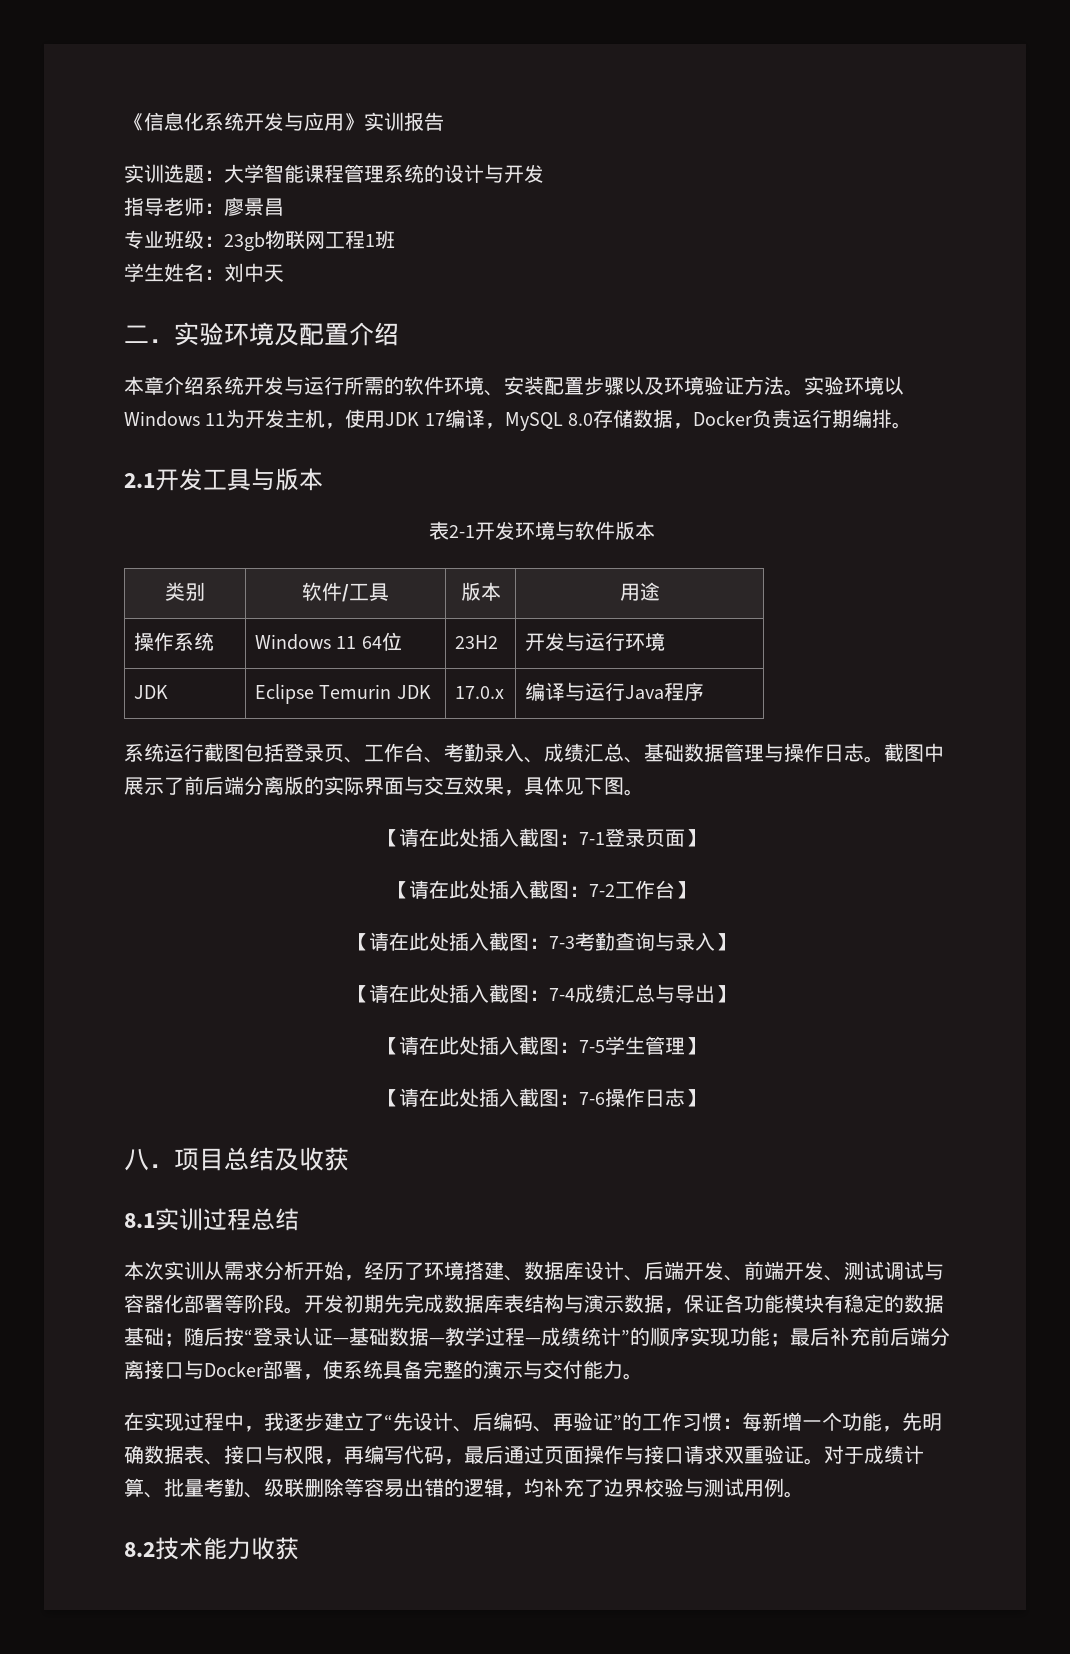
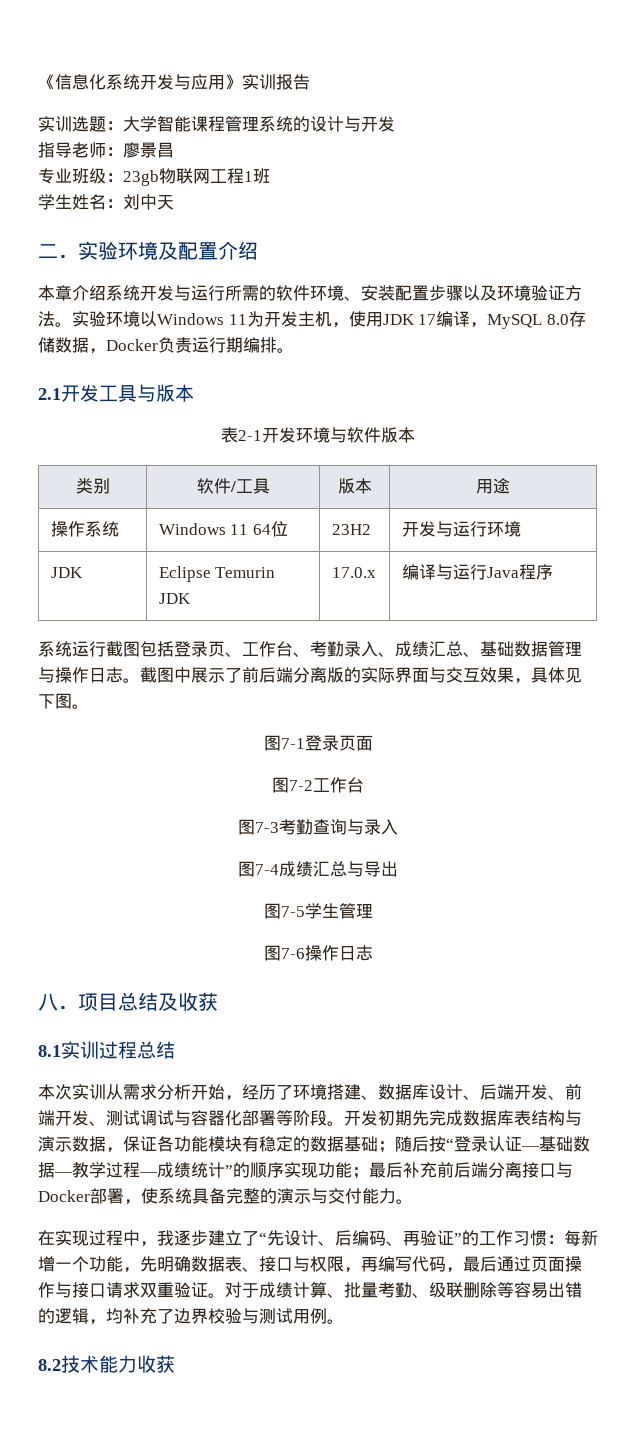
[379,828,705,847] [389,880,695,899] [349,932,549,951] 【请在此处插入截图：7-1登录页面】 // 【请在此处插入截图：7-2工作台】 // 【请在此处插入截图： -> [263,735,373,751] [272,777,364,793] [238,819,255,835] 图7-1登录页面 // 图7-2工作台 // 图
[715,933,735,951] [349,984,549,1003] 】 // 【请在此处插入截图： -> [238,861,255,877] // 图
[715,985,735,1003] [379,1036,705,1055] [379,1088,579,1107] 】 // 【请在此处插入截图：7-5学生管理】 // 【请在此处插入截图： -> [263,903,373,919] [263,945,281,961] // 图7-5学生管理 // 图
[685,1089,705,1107] 】 -> (373, 953) none

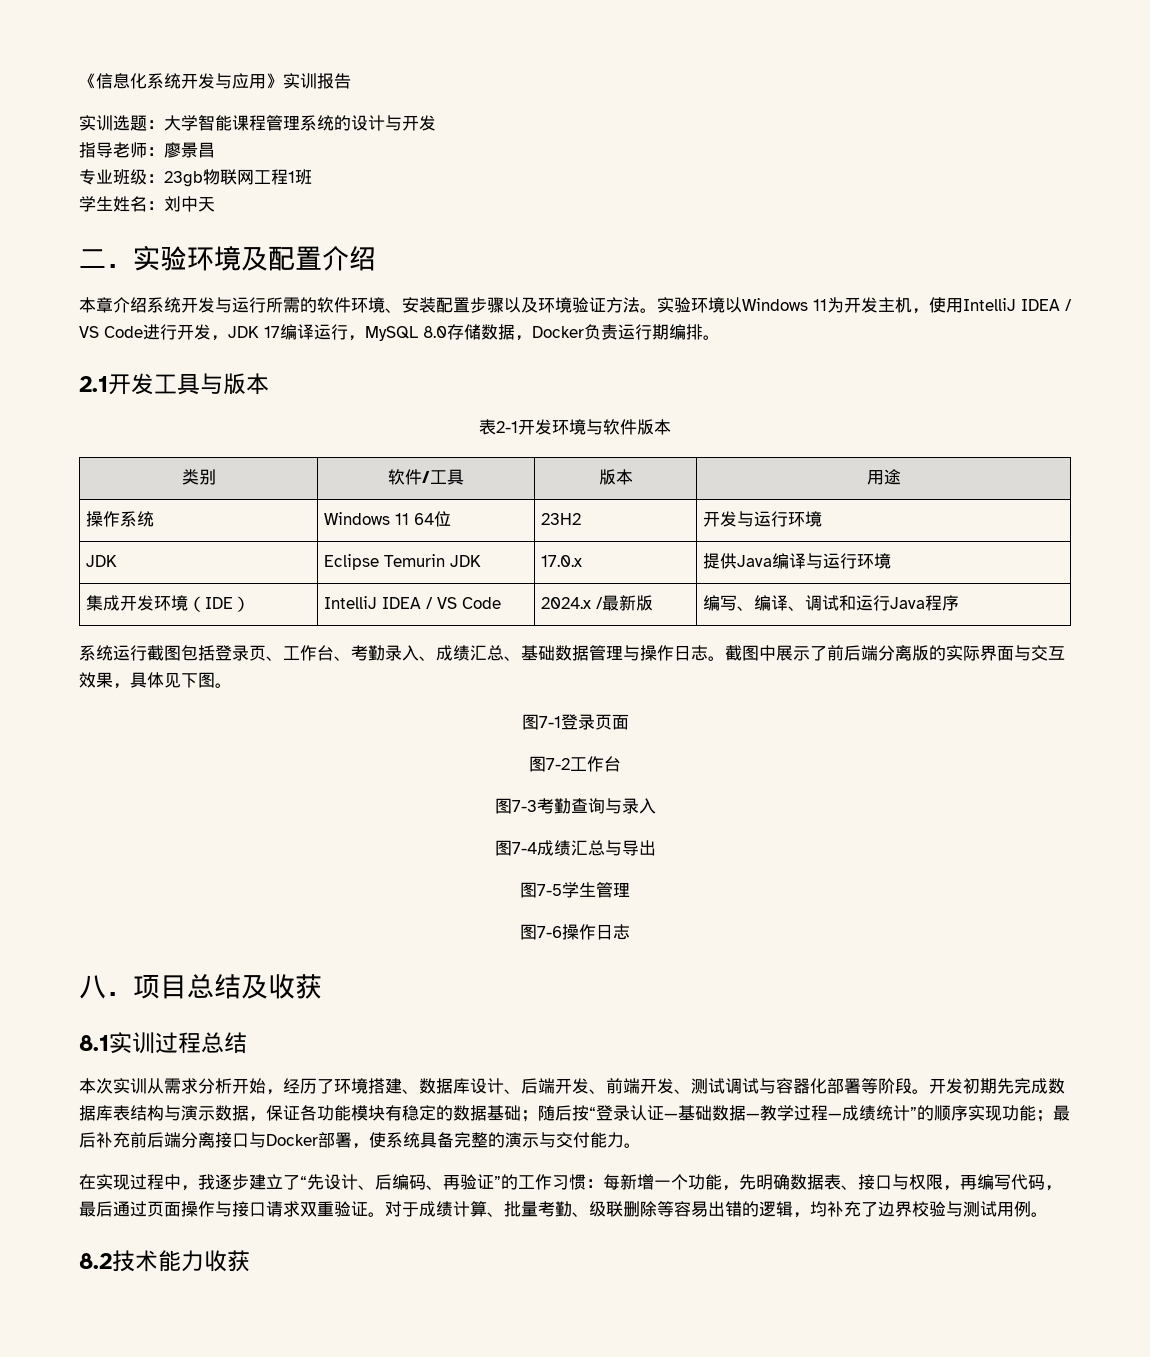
(383, 319) none -> [963,298,1072,311] [79,324,228,341] IntelliJ IDEA / VS Code进行开发，
(471, 319) none -> [314,324,348,340] 运行
(376, 572) none -> [703,553,773,569] 提供Java
(487, 572) none -> [857,553,892,569] [86,595,251,612] [324,596,502,609] [541,595,654,611] [703,595,891,611] 环境 // 集成开发环境（IDE） | IntelliJ IDEA / VS Code | 2024.x /最新版 | 编写、编译、调试和运行

